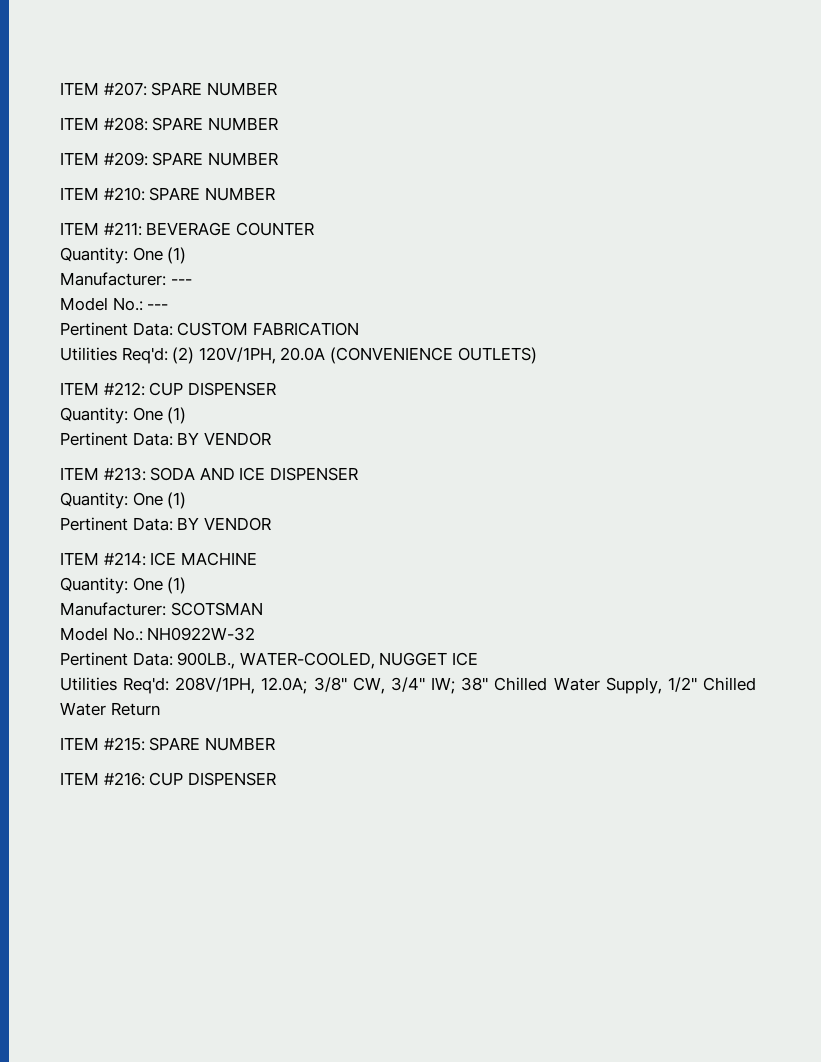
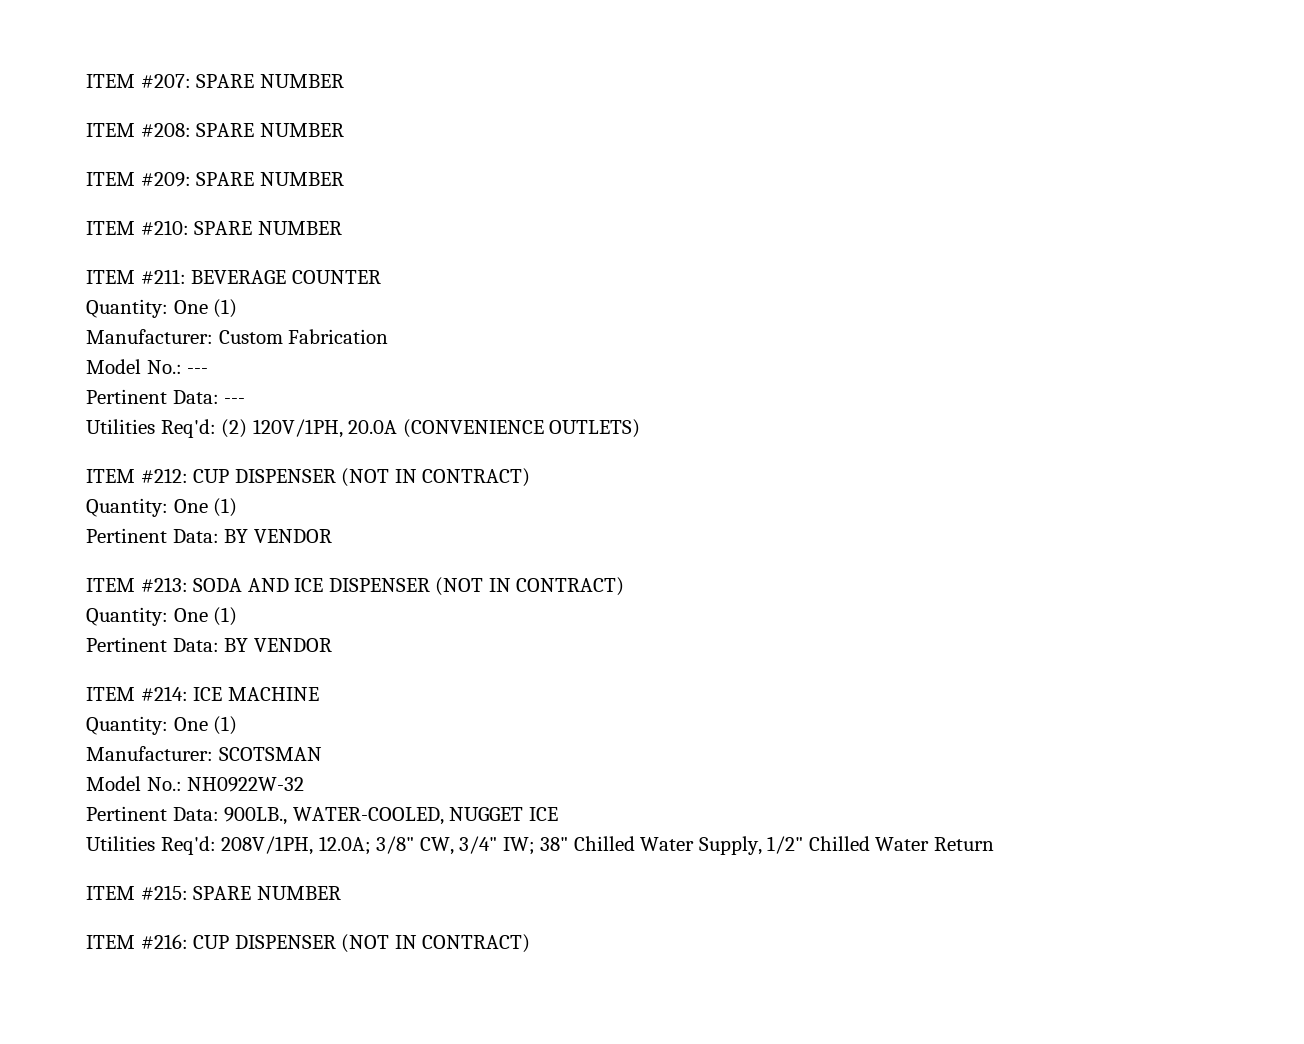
[170,279,192,285] --- -> [218,329,389,344] Custom Fabrication
[177,322,359,336] CUSTOM FABRICATION -> [224,398,246,404] ---
(276, 389) none -> [341,468,531,487] (NOT IN CONTRACT)
(358, 474) none -> [435,577,625,596] (NOT IN CONTRACT)
(276, 779) none -> [341,934,531,953] (NOT IN CONTRACT)

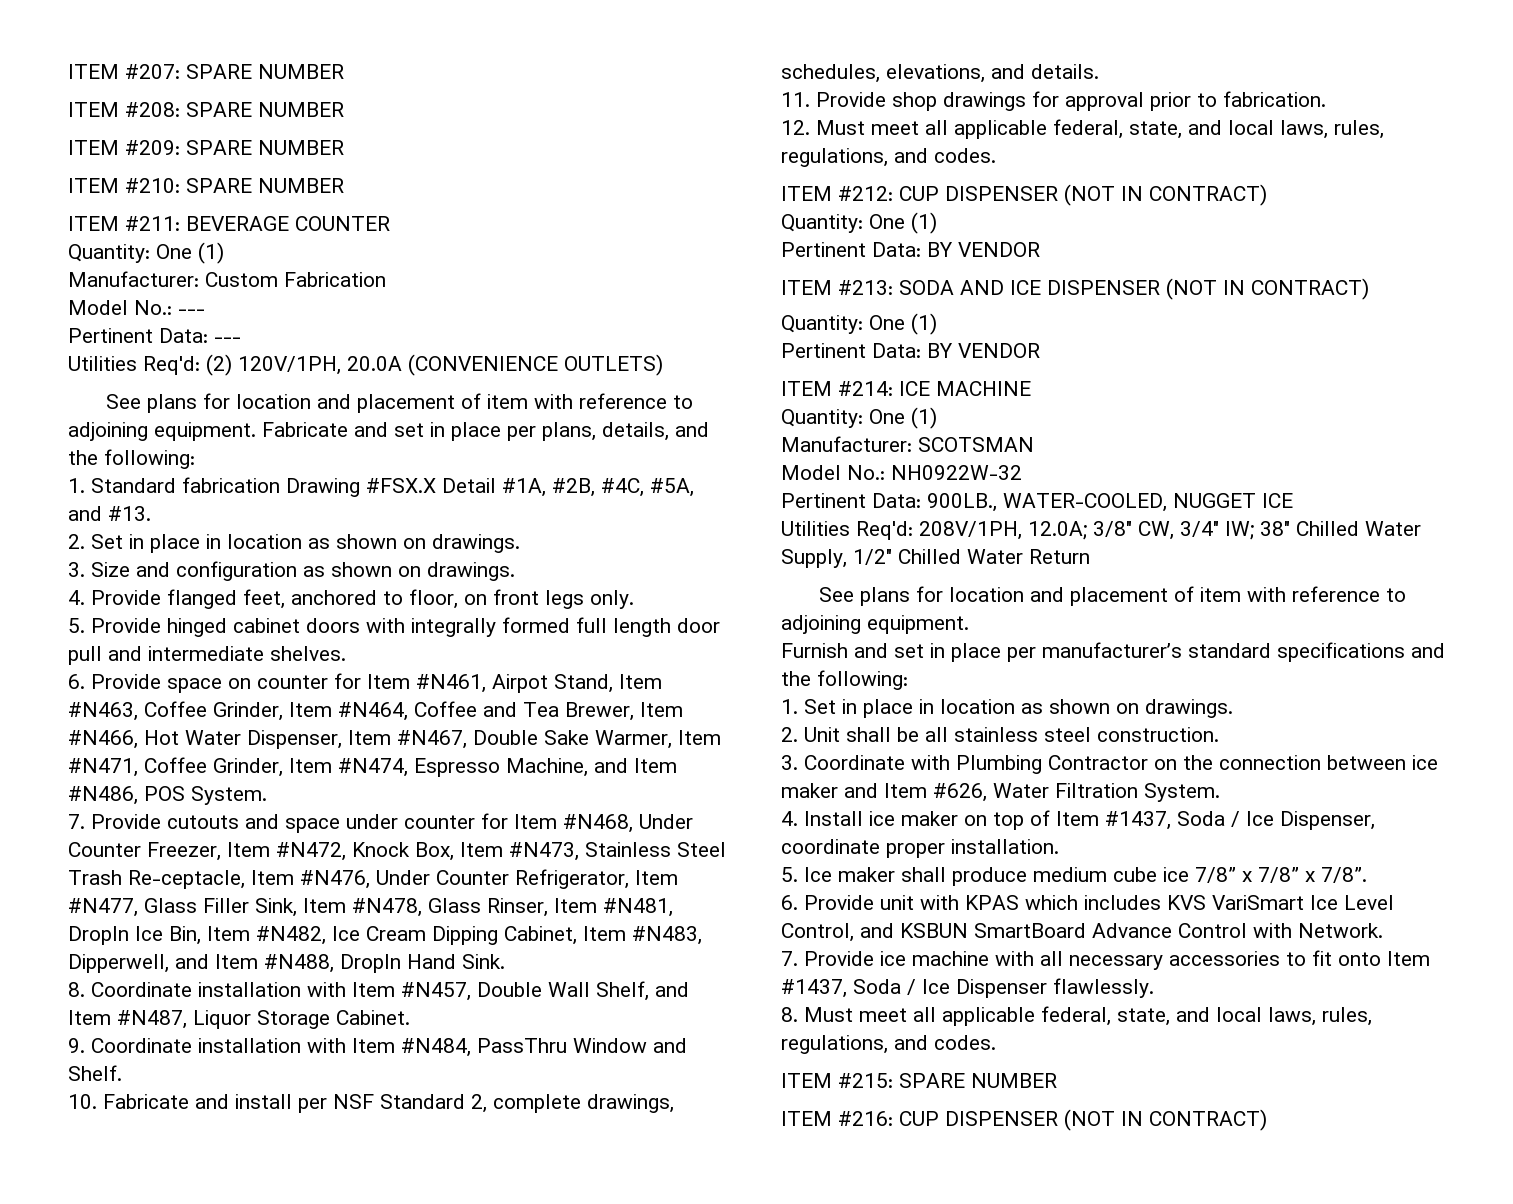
(641, 428) none -> [106,393,694,413] [68,422,709,441] [68,449,195,469] [68,477,694,497] [68,506,151,521] [68,534,520,553] [68,561,515,581] [68,589,634,609] [68,617,720,637] [68,646,346,665] [68,673,662,693] [68,701,683,721] [68,730,721,749] [68,757,677,777] [68,786,267,805] [68,813,693,833] [68,842,726,861] [68,869,678,889] [68,898,673,917] [68,926,702,945] [68,954,505,973] [68,981,689,1001] [68,1010,410,1029] [68,1038,687,1057] [68,1065,122,1081] [68,1094,674,1113] [781,64,1099,83] [781,91,1326,111] [781,119,1384,139] [781,148,996,167] // See plans for location and placement of item with reference to adjoining equipment. Fabricate and set in place per plans, details, and the following: // 1. Standard fabrication Drawing #FSX.X Detail #1A, #2B, #4C, #5A, and #13. // 2. Set in place in location as shown on drawings. // 3. Size and configuration as shown on drawings. // 4. Provide flanged feet, anchored to floor, on front legs only. // 5. Provide hinged cabinet doors with integrally formed full length door pull and intermediate shelves. // 6. Provide space on counter for Item #N461, Airpot Stand, Item #N463, Coffee Grinder, Item #N464, Coffee and Tea Brewer, Item #N466, Hot Water Dispenser, Item #N467, Double Sake Warmer, Item #N471, Coffee Grinder, Item #N474, Espresso Machine, and Item #N486, POS System. // 7. Provide cutouts and space under counter for Item #N468, Under Counter Freezer, Item #N472, Knock Box, Item #N473, Stainless Steel Trash Re-ceptacle, Item #N476, Under Counter Refrigerator, Item #N477, Glass Filler Sink, Item #N478, Glass Rinser, Item #N481, DropIn Ice Bin, Item #N482, Ice Cream Dipping Cabinet, Item #N483, Dipperwell, and Item #N488, DropIn Hand Sink. // 8. Coordinate installation with Item #N457, Double Wall Shelf, and Item #N487, Liquor Storage Cabinet. // 9. Coordinate installation with Item #N484, PassThru Window and Shelf. // 10. Fabricate and install per NSF Standard 2, complete drawings, schedules, elevations, and details. // 11. Provide shop drawings for approval prior to fabrication. // 12. Must meet all applicable federal, state, and local laws, rules, regulations, and codes.
(995, 844) none -> [819,586,1407,606] [781,615,969,634] [781,642,1445,662] [781,670,908,690] [781,699,1233,718] [781,727,1219,742] [781,755,1438,774] [781,783,1220,802] [781,810,1375,830] [781,839,1059,858] [781,867,1367,886] [781,895,1394,910] [781,923,1383,942] [781,950,1430,970] [781,978,1154,998] [781,1006,1372,1026] [781,1035,996,1054] // See plans for location and placement of item with reference to adjoining equipment. // Furnish and set in place per manufacturer’s standard specifications and the following: // 1. Set in place in location as shown on drawings. // 2. Unit shall be all stainless steel construction. // 3. Coordinate with Plumbing Contractor on the connection between ice maker and Item #626, Water Filtration System. // 4. Install ice maker on top of Item #1437, Soda / Ice Dispenser, coordinate proper installation. // 5. Ice maker shall produce medium cube ice 7/8” x 7/8” x 7/8”. // 6. Provide unit with KPAS which includes KVS VariSmart Ice Level Control, and KSBUN SmartBoard Advance Control with Network. // 7. Provide ice machine with all necessary accessories to fit onto Item #1437, Soda / Ice Dispenser flawlessly. // 8. Must meet all applicable federal, state, and local laws, rules, regulations, and codes.

